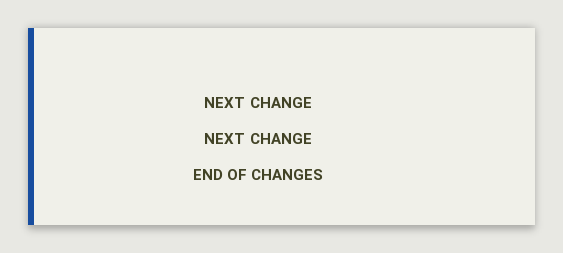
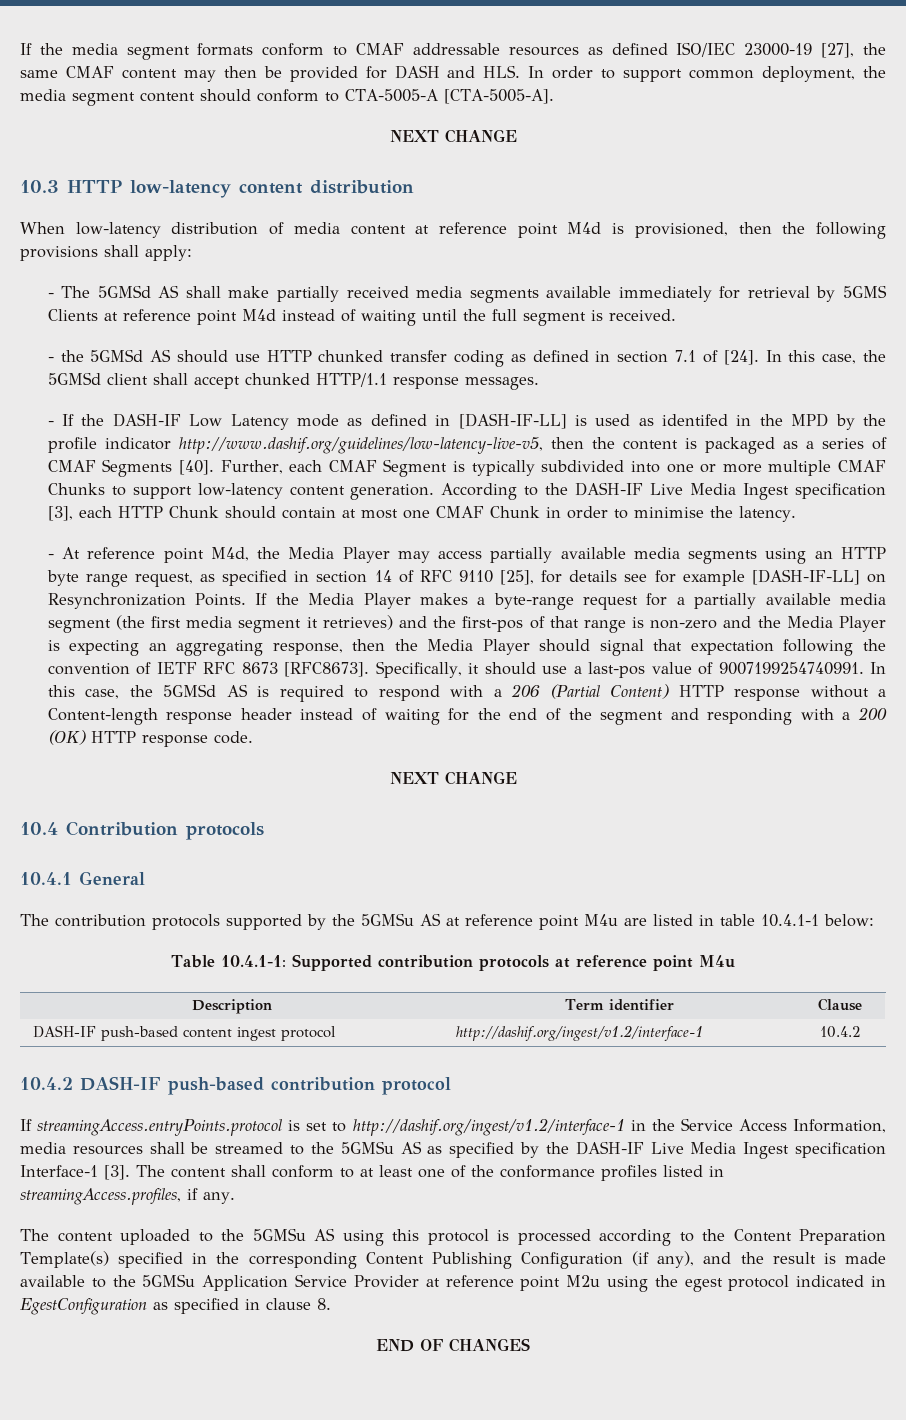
[204,97,312,108] [204,133,312,144] NEXT CHANGE // NEXT CHANGE -> [20,42,887,60] [20,65,887,82] [20,89,554,106] [389,129,517,143] [20,180,414,198] [20,222,886,239] [20,245,192,261] [47,285,887,303] [47,309,676,326] [47,349,887,367] [47,372,539,390] [47,413,886,430] [47,437,887,454] [47,459,887,477] [47,482,886,500] [47,506,796,522] [47,547,887,564] [46,569,887,587] [47,593,886,610] [47,615,887,633] [47,639,886,656] [47,661,887,678] [47,684,886,702] [47,707,888,725] [47,730,253,747] [389,771,517,785] [20,821,264,840] [20,871,145,885] [20,913,874,930] [171,954,735,971] [192,999,272,1014] [564,999,674,1011] [818,998,862,1011] [32,1025,336,1041] [455,1025,703,1041] [819,1026,861,1038] [20,1076,451,1095] [20,1118,887,1136] [20,1141,887,1159] [20,1165,724,1181] [20,1188,235,1205] [20,1228,886,1246] [20,1251,886,1269] [20,1274,886,1292] [20,1298,331,1315] If the media segment formats conform to CMAF addressable resources as defined ISO/IEC 23000-19 [27], the same CMAF content may then be provided for DASH and HLS. In order to support common deployment, the media segment content should conform to CTA-5005-A [CTA-5005-A]. // NEXT CHANGE // 10.3 HTTP low-latency content distribution // When low-latency distribution of media content at reference point M4d is provisioned, then the following provisions shall apply: // - The 5GMSd AS shall make partially received media segments available immediately for retrieval by 5GMS Clients at reference point M4d instead of waiting until the full segment is received. // - the 5GMSd AS should use HTTP chunked transfer coding as defined in section 7.1 of [24]. In this case, the 5GMSd client shall accept chunked HTTP/1.1 response messages. // - If the DASH-IF Low Latency mode as defined in [DASH-IF-LL] is used as identifed in the MPD by the profile indicator http://www.dashif.org/guidelines/low-latency-live-v5, then the content is packaged as a series of CMAF Segments [40]. Further, each CMAF Segment is typically subdivided into one or more multiple CMAF Chunks to support low-latency content generation. According to the DASH-IF Live Media Ingest specification [3], each HTTP Chunk should contain at most one CMAF Chunk in order to minimise the latency. // - At reference point M4d, the Media Player may access partially available media segments using an HTTP byte range request, as specified in section 14 of RFC 9110 [25], for details see for example [DASH-IF-LL] on Resynchronization Points. If the Media Player makes a byte-range request for a partially available media segment (the first media segment it retrieves) and the first-pos of that range is non-zero and the Media Player is expecting an aggregating response, then the Media Player should signal that expectation following the convention of IETF RFC 8673 [RFC8673]. Specifically, it should use a last-pos value of 9007199254740991. In this case, the 5GMSd AS is required to respond with a 206 (Partial Content) HTTP response without a Content-length response header instead of waiting for the end of the segment and responding with a 200 (OK) HTTP response code. // NEXT CHANGE // 10.4 Contribution protocols // 10.4.1 General // The contribution protocols supported by the 5GMSu AS at reference point M4u are listed in table 10.4.1-1 below: // Table 10.4.1-1: Supported contribution protocols at reference point M4u // Description | Term identifier | Clause // DASH-IF push-based content ingest protocol | http://dashif.org/ingest/v1.2/interface-1 | 10.4.2 // 10.4.2 DASH-IF push-based contribution protocol // If streamingAccess.entryPoints.protocol is set to http://dashif.org/ingest/v1.2/interface-1 in the Service Access Information, media resources shall be streamed to the 5GMSu AS as specified by the DASH-IF Live Media Ingest specification Interface-1 [3]. The content shall conform to at least one of the conformance profiles listed in streamingAccess.profiles, if any. // The content uploaded to the 5GMSu AS using this protocol is processed according to the Content Preparation Template(s) specified in the corresponding Content Publishing Configuration (if any), and the result is made available to the 5GMSu Application Service Provider at reference point M2u using the egest protocol indicated in EgestConfiguration as specified in clause 8.

